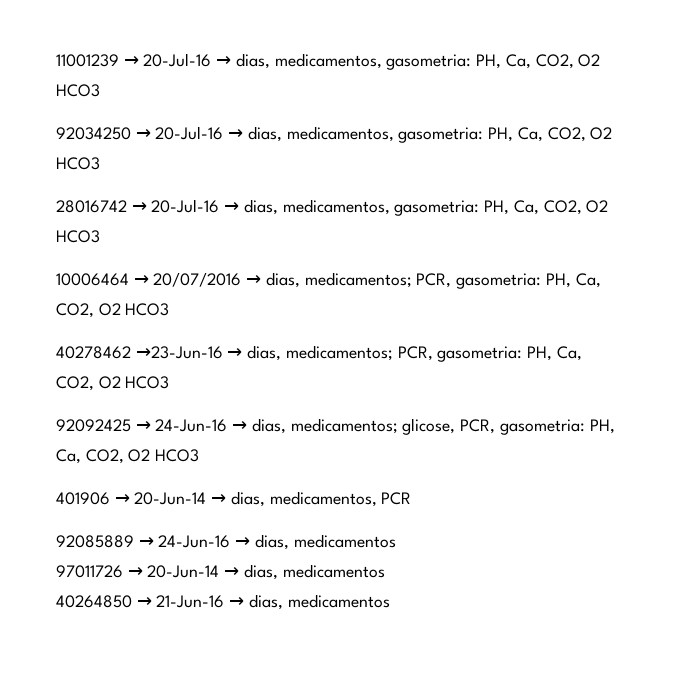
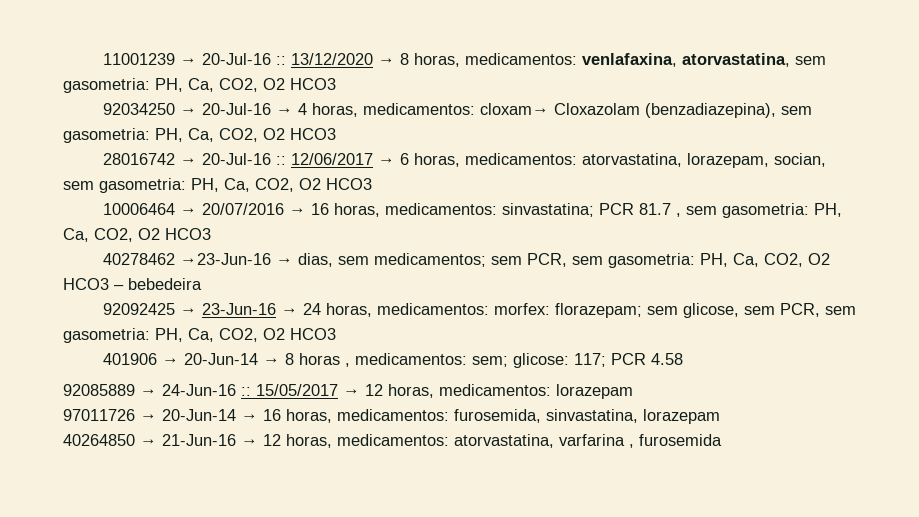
[216,53,382,69] → dias, medicamentos, -> [275,53,826,67] :: 13/12/2020 → 8 horas, medicamentos: venlafaxina, atorvastatina, sem
[247,126,394,142] dias, medicamentos, -> [297,103,812,118] 4 horas, medicamentos: cloxam→ Cloxazolam (benzadiazepina), sem
[224,199,390,215] → dias, medicamentos, -> [275,153,826,168] [63,181,94,190] :: 12/06/2017 → 6 horas, medicamentos: atorvastatina, lorazepam, socian, sem
[265,272,452,288] dias, medicamentos; PCR, -> [310,203,717,217] 16 horas, medicamentos: sinvastatina; PCR 81.7 , sem
[285,345,582,362] [56,376,170,391] medicamentos; PCR, gasometria: PH, Ca, CO2, O2 HCO3 -> [337,253,830,268] [63,278,202,290] sem medicamentos; sem PCR, sem gasometria: PH, Ca, CO2, O2 HCO3 – bebedeira
[155,418,496,435] 24-Jun-16 → dias, medicamentos; glicose, PCR, -> [201,303,856,318] 23-Jun-16 → 24 horas, medicamentos: morfex: florazepam; sem glicose, sem PCR, sem
[230,491,412,507] dias, medicamentos, PCR -> [284,353,683,368] 8 horas , medicamentos: sem; glicose: 117; PCR 4.58
[235,534,396,550] [56,564,385,580] [56,594,390,610] → dias, medicamentos // 97011726 → 20-Jun-14 → dias, medicamentos // 40264850 → 21-Jun-16 → dias, medicamentos -> [241,384,633,399] [63,409,720,424] [63,434,722,448] :: 15/05/2017 → 12 horas, medicamentos: lorazepam // 97011726 → 20-Jun-14 → 16 horas, medicamentos: furosemida, sinvastatina, lorazepam // 40264850 → 21-Jun-16 → 12 horas, medicamentos: atorvastatina, varfarina , furosemida

